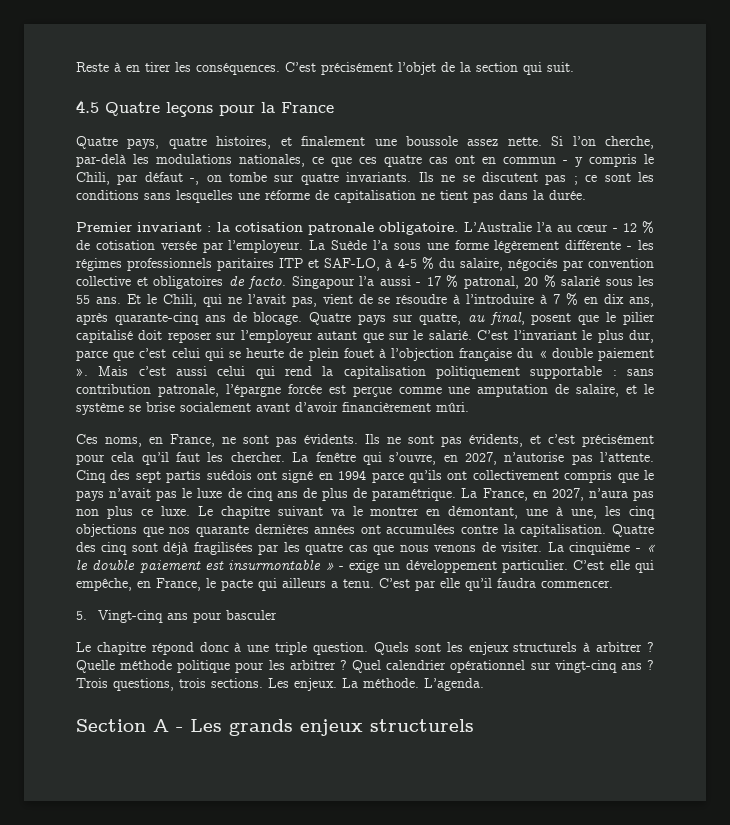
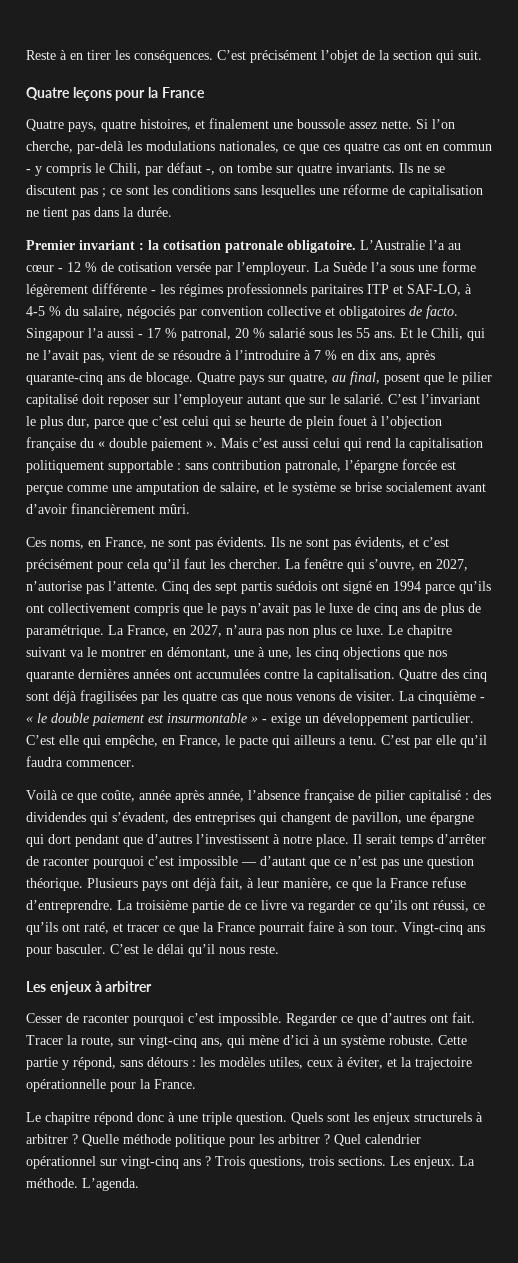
[76,100,99,113] 4.5 -> (482, 55) none
[76,610,277,623] 5. Vingt-cinq ans pour basculer -> [26,789,491,803] [26,812,474,825] [26,834,486,847] [26,856,474,869] [26,877,466,891] [26,900,485,913] [26,921,485,935] [26,944,279,957] [26,981,153,995] [26,1012,475,1026] [26,1035,467,1048] [26,1057,472,1070] [26,1079,196,1092] Voilà ce que coûte, année après année, l’absence française de pilier capitalisé : des dividendes qui s’évadent, des entreprises qui changent de pavillon, une épargne qui dort pendant que d’autres l’investissent à notre place. Il serait temps d’arrêter de raconter pourquoi c’est impossible — d’autant que ce n’est pas une question théorique. Plusieurs pays ont déjà fait, à leur manière, ce que la France refuse d’entreprendre. La troisième partie de ce livre va regarder ce qu’ils ont réussi, ce qu’ils ont raté, et tracer ce que la France pourrait faire à son tour. Vingt-cinq ans pour basculer. C’est le délai qu’il nous reste. // Les enjeux à arbitrer // Cesser de raconter pourquoi c’est impossible. Regarder ce que d’autres ont fait. Tracer la route, sur vingt-cinq ans, qui mène d’ici à un système robuste. Cette partie y répond, sans détours : les modèles utiles, ceux à éviter, et la trajectoire opérationnelle pour la France.
[76,719,474,736] // Section A - Les grands enjeux structurels -> (139, 1184) none

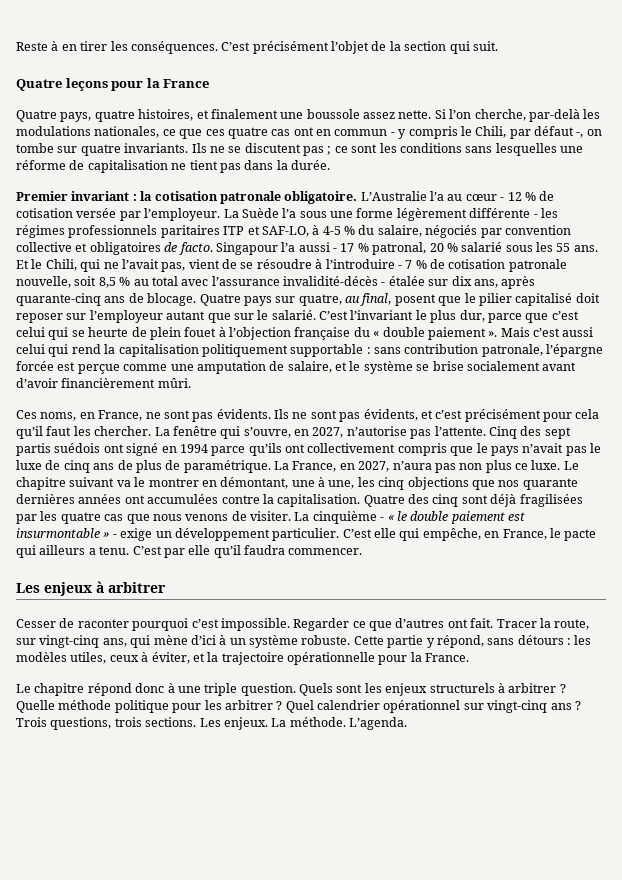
[304,350,311,360] à -> [397,265,402,269] -
[341,353,354,360] en -> [430,259,567,272] [16,276,449,288] de cotisation patronale nouvelle, soit 8,5 % au total avec l’assurance invalidité-décès - étalée sur
[26,789,491,803] [26,812,474,825] [26,834,486,847] [26,856,474,869] [26,877,466,891] [26,900,485,913] [26,921,485,935] [26,944,279,957] // Voilà ce que coûte, année après année, l’absence française de pilier capitalisé : des dividendes qui s’évadent, des entreprises qui changent de pavillon, une épargne qui dort pendant que d’autres l’investissent à notre place. Il serait temps d’arrêter de raconter pourquoi c’est impossible — d’autant que ce n’est pas une question théorique. Plusieurs pays ont déjà fait, à leur manière, ce que la France refuse d’entreprendre. La troisième partie de ce livre va regarder ce qu’ils ont réussi, ce qu’ils ont raté, et tracer ce que la France pourrait faire à son tour. Vingt-cinq ans pour basculer. C’est le délai qu’il nous reste. -> (363, 551) none

